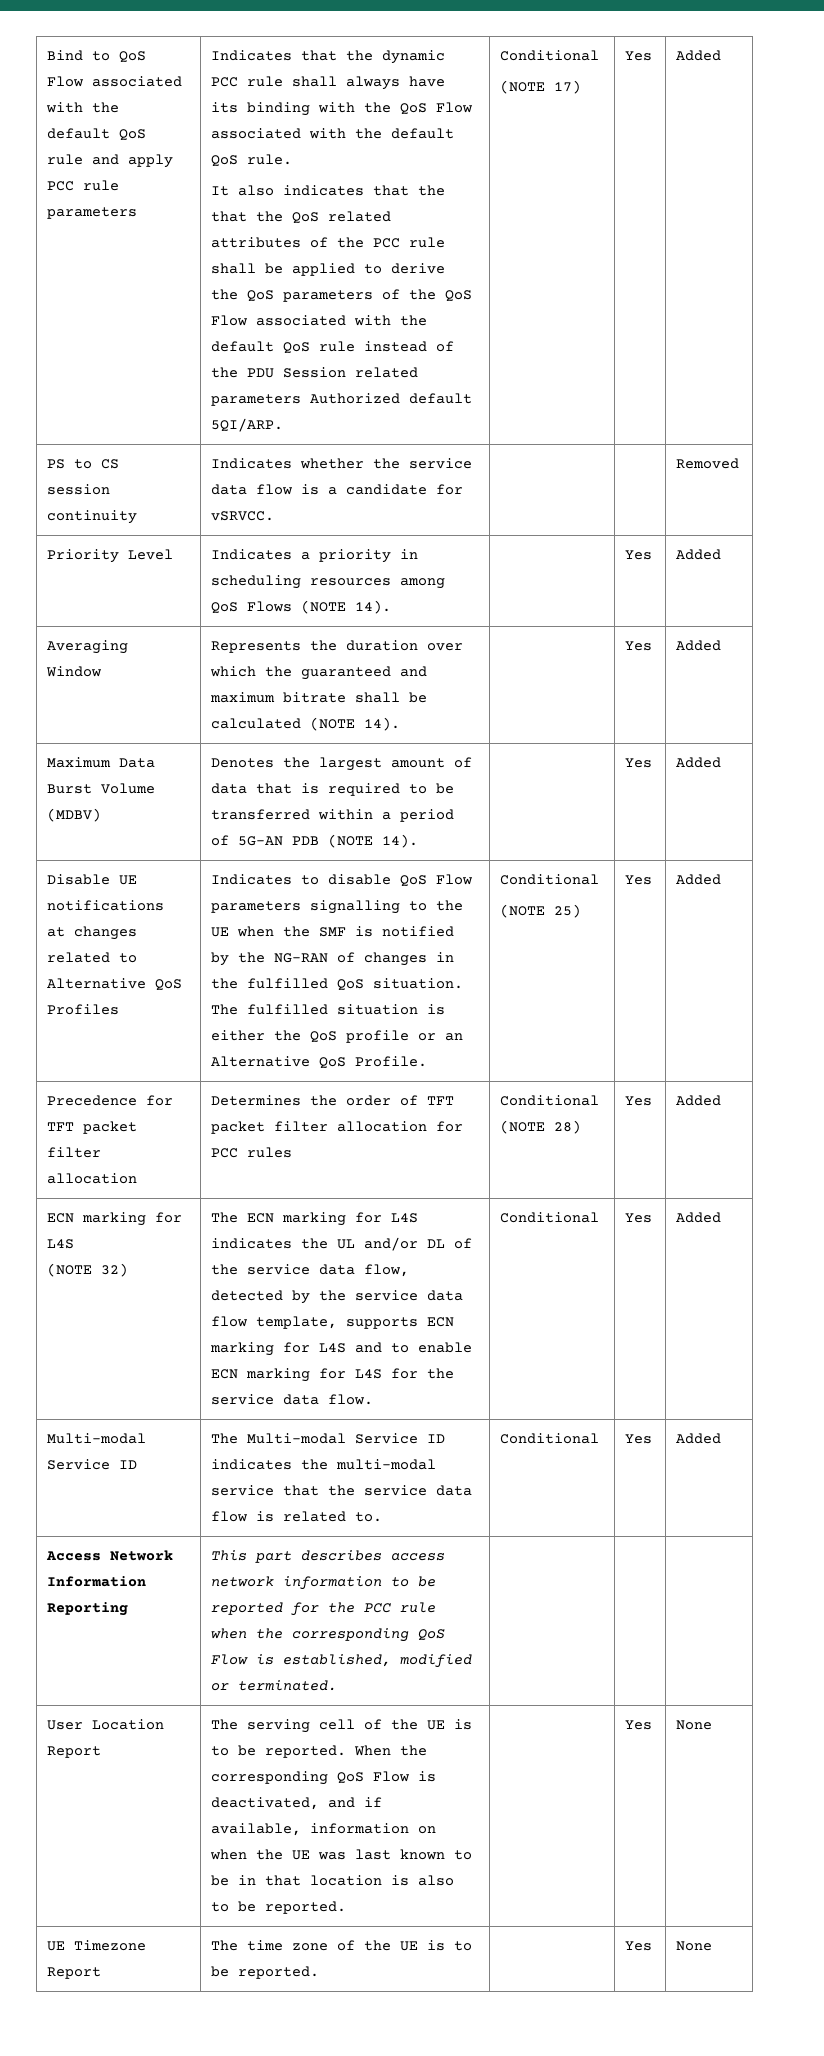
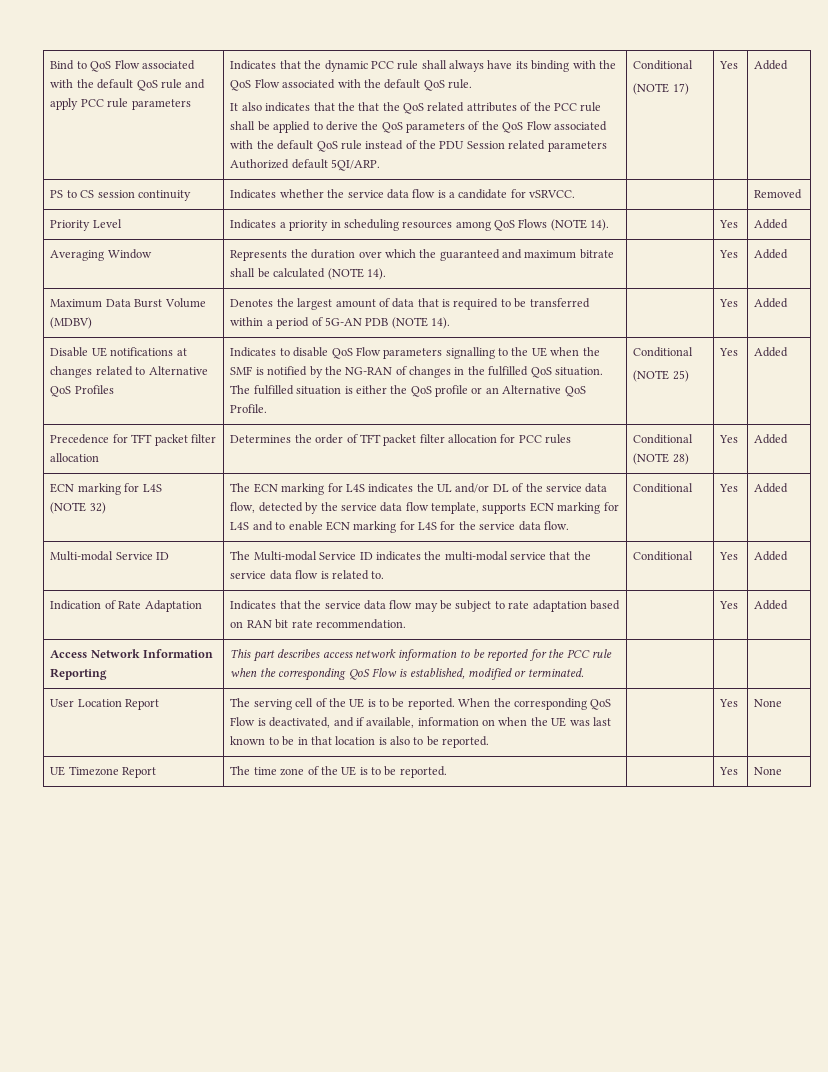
(722, 1438) none -> [50,600,202,612] [230,600,620,612] [230,619,406,629] [719,601,739,609] [754,600,789,610] // Indication of Rate Adaptation | Indicates that the service data flow may be subject to rate adaptation based on RAN bit rate recommendation. | | Yes | Added

